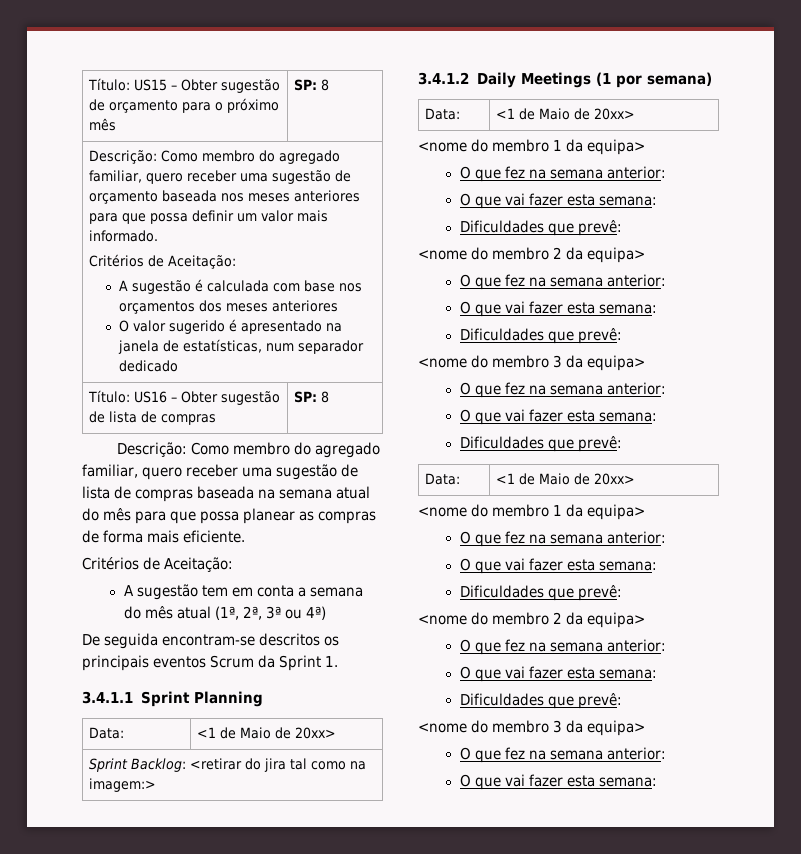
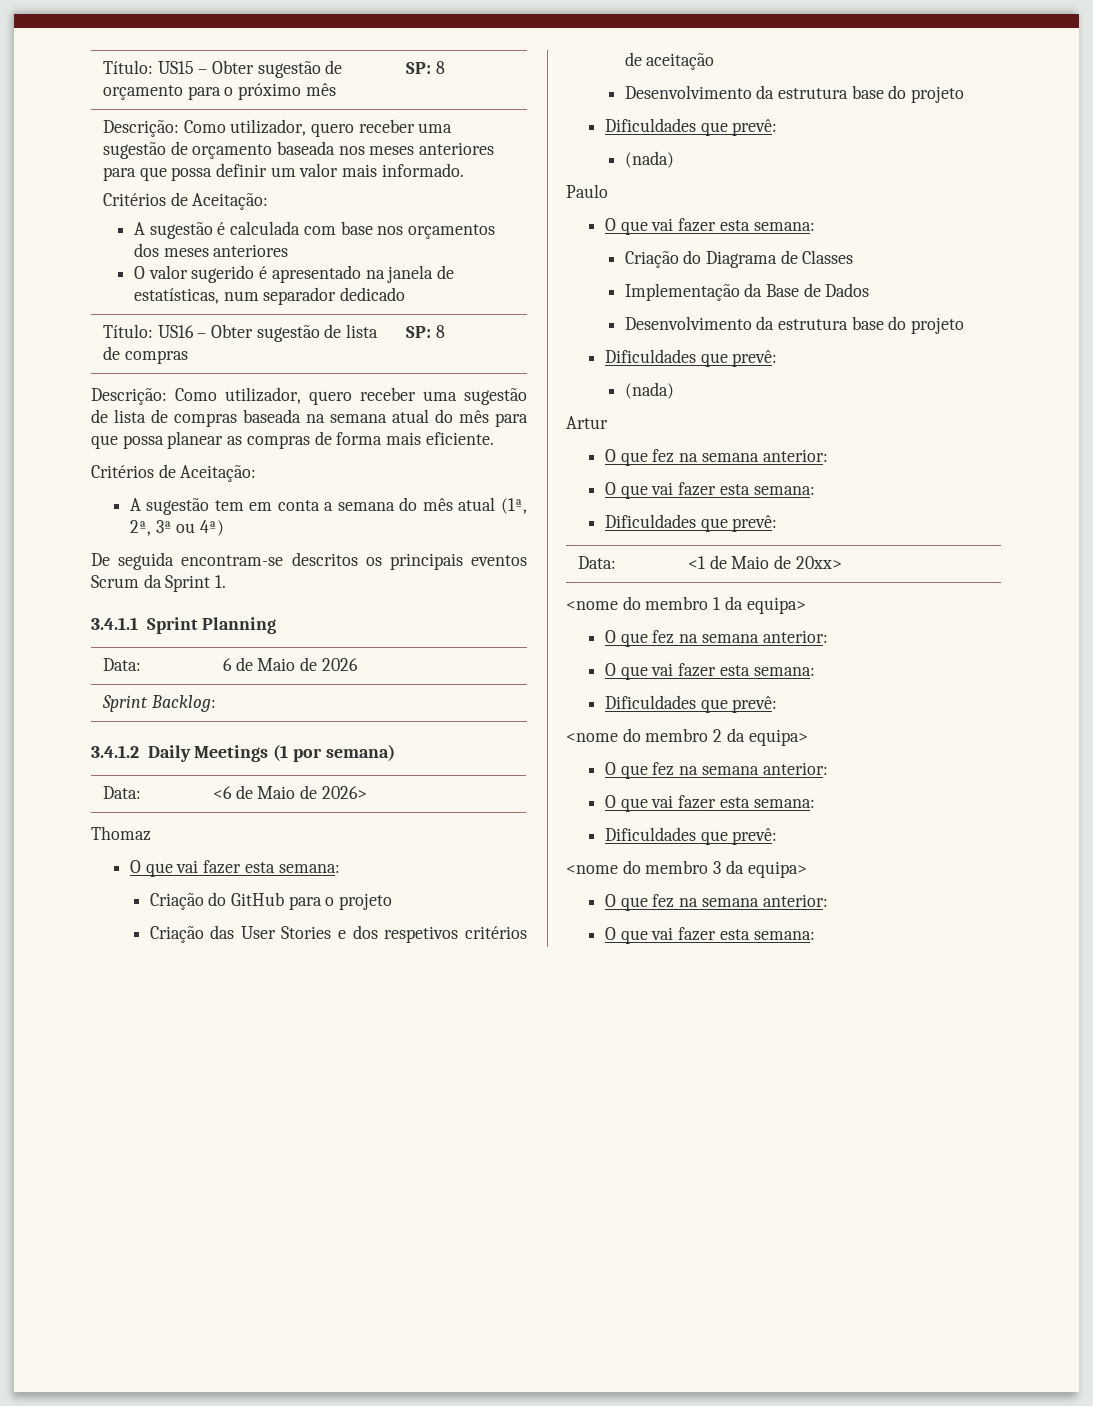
[201,150,340,164] [88,170,142,183] membro do agregado familiar, -> [230,119,307,136] utilizador,
[232,442,380,458] [82,464,138,478] membro do agregado familiar, -> [225,387,301,404] utilizador,
[196,727,336,739] <1 de Maio de 20xx> -> [222,657,358,671] 6 de Maio de 2026
[189,758,366,772] [88,778,156,792] <retirar do jira tal como na imagem:> -> (216, 703) none
[495,108,635,120] [418,139,646,155] [459,166,666,182] [459,193,657,209] [459,220,622,236] [418,247,646,263] [459,274,666,290] [459,301,657,317] [459,328,622,344] [418,355,646,371] <1 de Maio de 20xx> // <nome do membro 1 da equipa> // O que fez na semana anterior: // O que vai fazer esta semana: // Dificuldades que prevê: // <nome do membro 2 da equipa> // O que fez na semana anterior: // O que vai fazer esta semana: // Dificuldades que prevê: // <nome do membro 3 da equipa> -> [212,785,367,799] [91,826,151,841] [129,860,340,877] [149,892,393,910] [149,925,527,943] [624,52,715,70] [624,85,965,103] [604,118,778,136] [624,151,674,168] [566,184,608,198] [604,218,815,235] [624,250,854,268] [624,283,870,301] [624,316,965,334] [604,349,778,367] [624,382,674,399] [566,416,608,429] <6 de Maio de 2026> // Thomaz // O que vai fazer esta semana: // Criação do GitHub para o projeto // Criação das User Stories e dos respetivos critérios de aceitação // Desenvolvimento da estrutura base do projeto // Dificuldades que prevê: // (nada) // Paulo // O que vai fazer esta semana: // Criação do Diagrama de Classes // Implementação da Base de Dados // Desenvolvimento da estrutura base do projeto // Dificuldades que prevê: // (nada) // Artur

